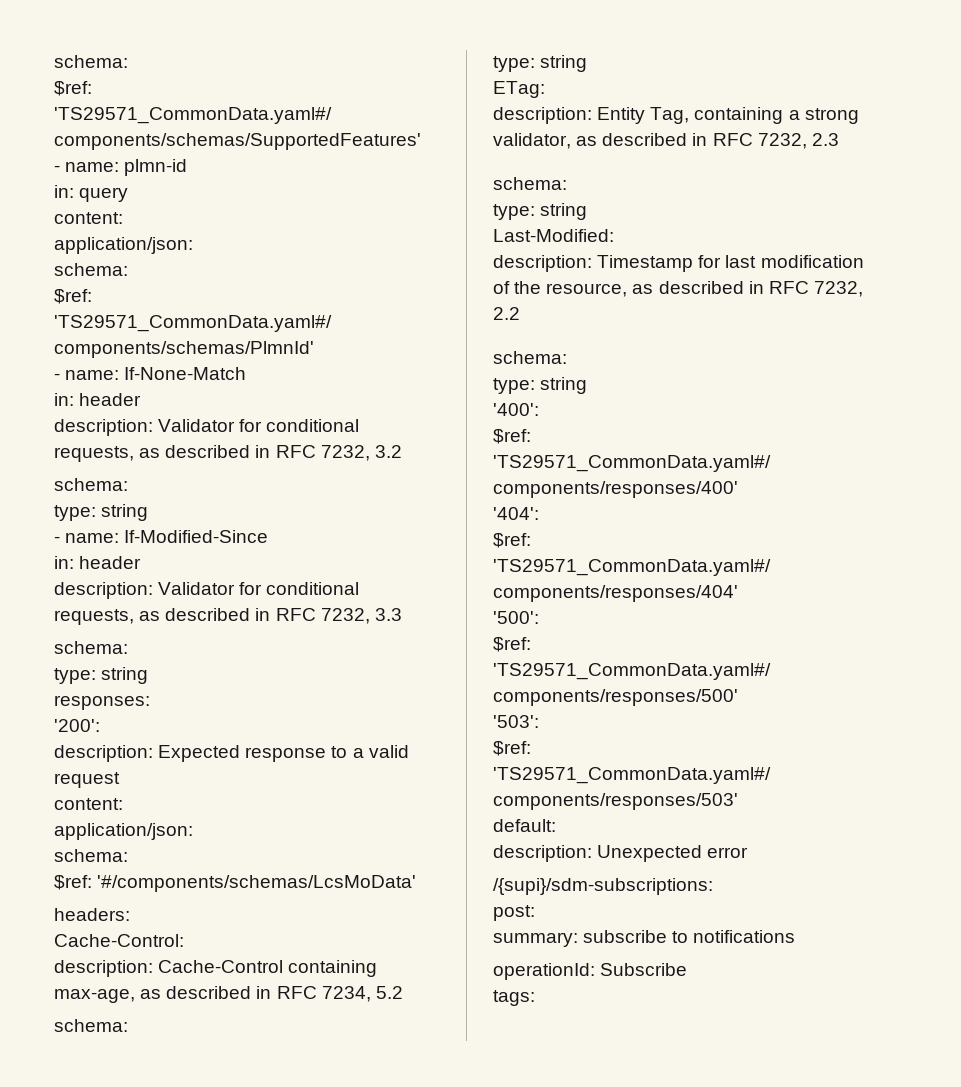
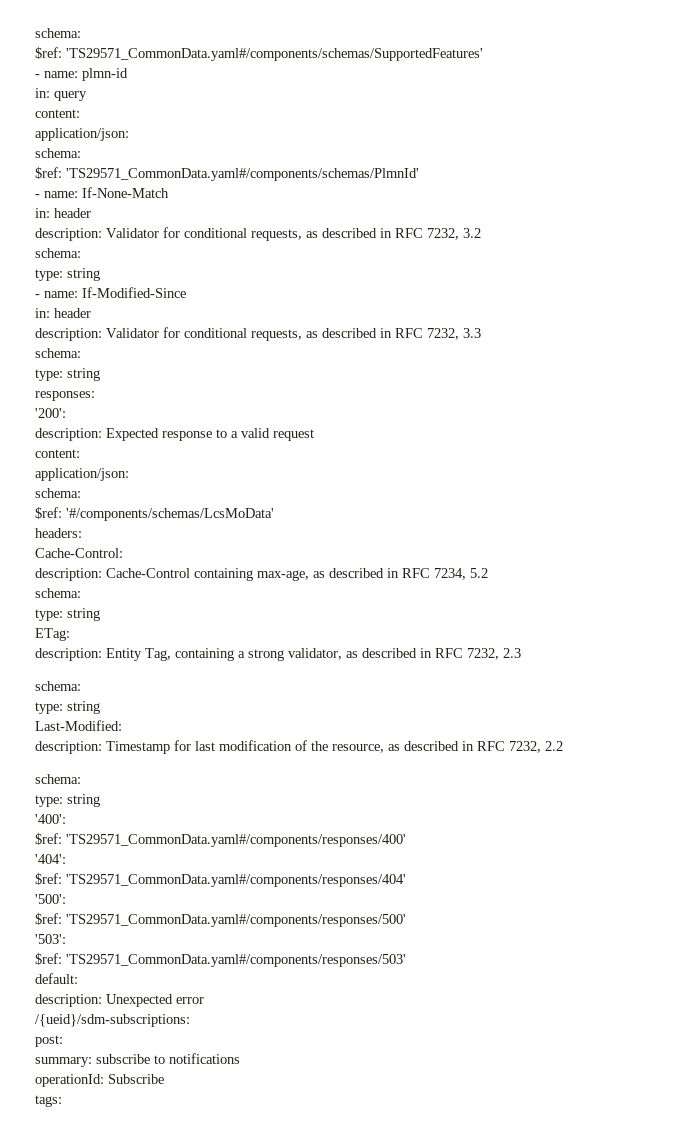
[493,878,713,895] /{supi}/sdm-subscriptions: -> [35,1014,190,1027] /{ueid}/sdm-subscriptions:

